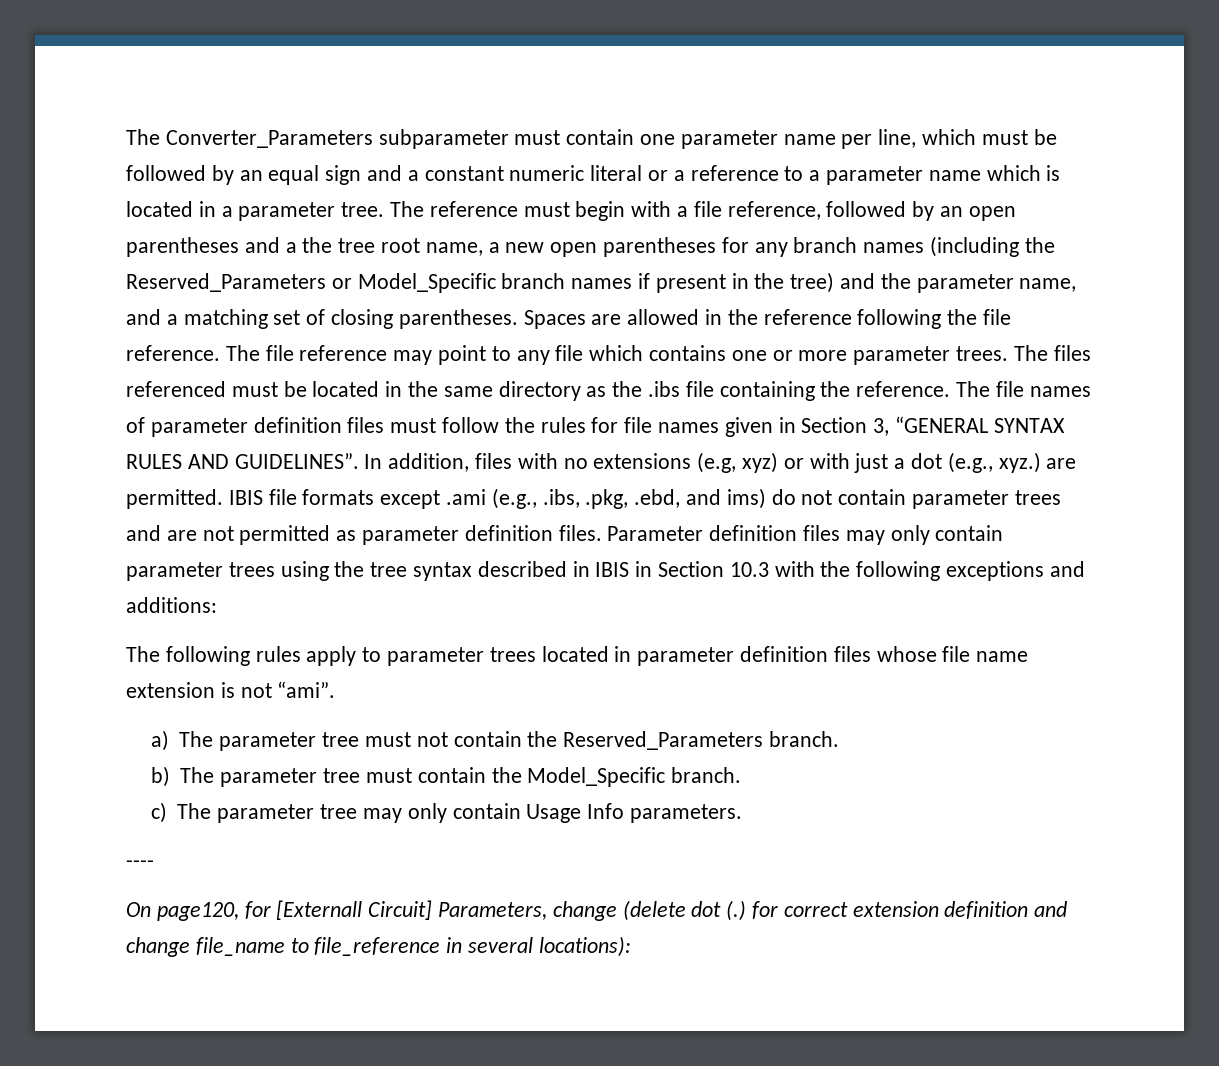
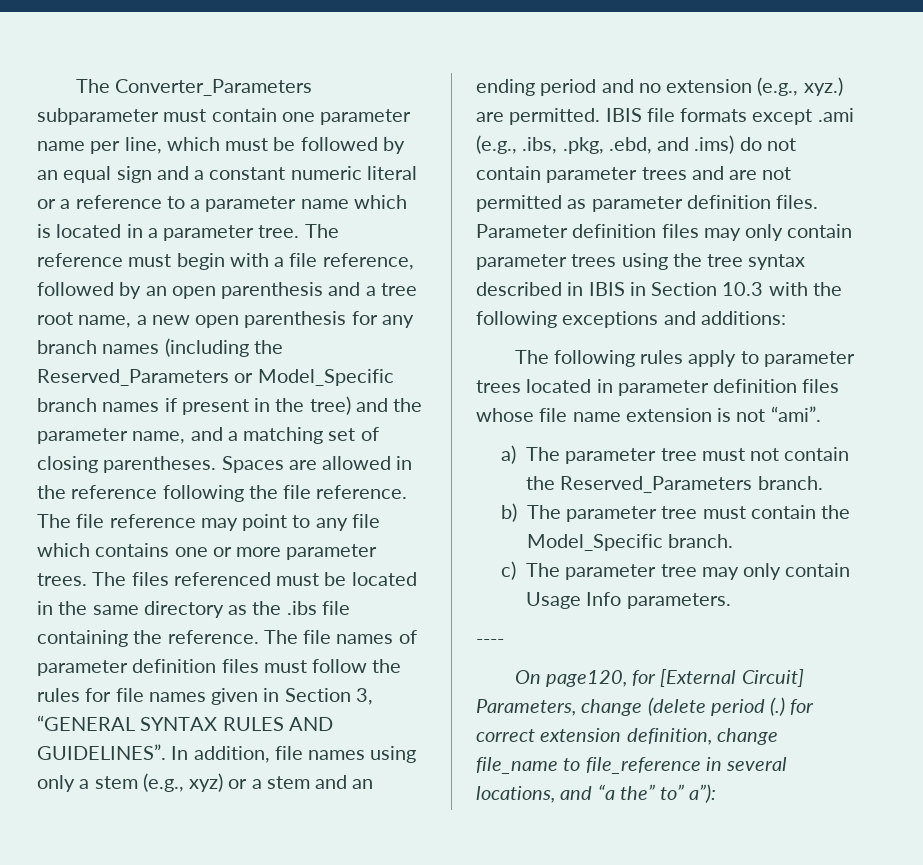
[126,237,333,257] parentheses and a the -> [221,282,376,299] parenthesis and a
[603,237,717,257] parentheses -> [244,311,347,328] parenthesis
[475,452,943,473] files with no extensions (e.g, xyz) or with just a dot -> [274,746,417,763] [37,773,374,792] [476,79,753,96] file names using only a stem (e.g., xyz) or a stem and an ending period and no extension
[726,488,766,509] ims) -> [694,135,735,154] .ims)
[276,900,363,920] [Externall -> [660,669,737,687] [External
[691,901,722,917] dot -> [710,699,765,716] period
[944,901,1068,919] definition and -> [626,728,712,745] definition,
[538,936,631,957] locations): -> [476,784,717,803] locations, and “a the” to” a”):

